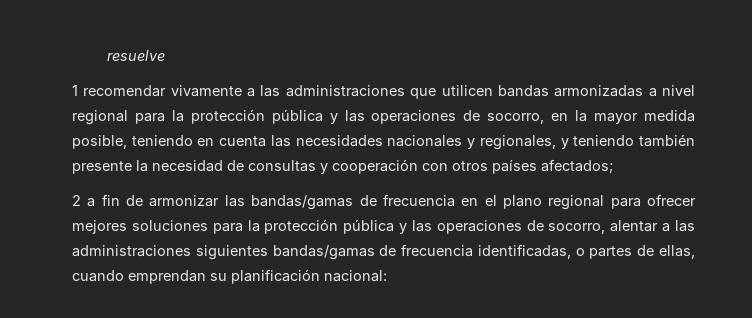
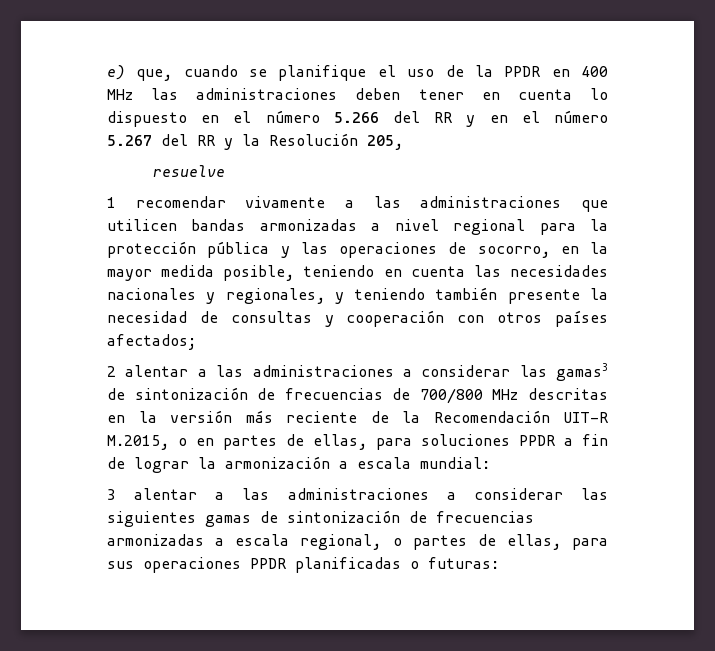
(106, 55) none -> [107,65,609,81] [107,88,609,100] [107,110,608,127] [107,133,403,150] e) que, cuando se planifique el uso de la PPDR en 400 MHz las administraciones deben tener en cuenta lo dispuesto en el número 5.266 del RR y en el número 5.267 del RR y la Resolución 205, //
[87,194,696,210] [72,219,695,234] [72,244,696,260] [72,269,387,284] a fin de armonizar las bandas/gamas de frecuencia en el plano regional para ofrecer mejores soluciones para la protección pública y las operaciones de socorro, alentar a las administraciones siguientes bandas/gamas de frecuencia identificadas, o partes de ellas, cuando emprendan su planificación nacional: -> [125,363,608,381] [107,387,608,404] [107,410,608,423] [107,434,608,450] [107,456,490,473] [107,488,608,500] [107,510,534,527] [107,534,608,550] [107,557,499,573] alentar a las administraciones a considerar las gamas3 de sintonización de frecuencias de 700/800 MHz descritas en la versión más reciente de la Recomendación UIT-R M.2015, o en partes de ellas, para soluciones PPDR a fin de lograr la armonización a escala mundial: // 3 alentar a las administraciones a considerar las siguientes gamas de sintonización de frecuencias armonizadas a escala regional, o partes de ellas, para sus operaciones PPDR planificadas o futuras:

